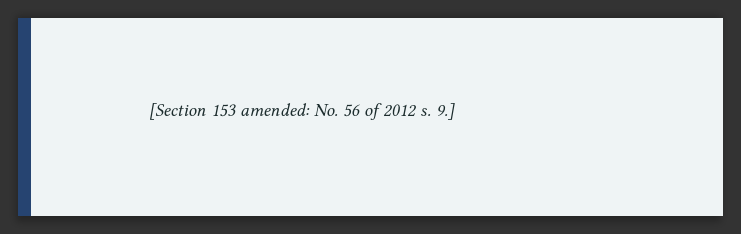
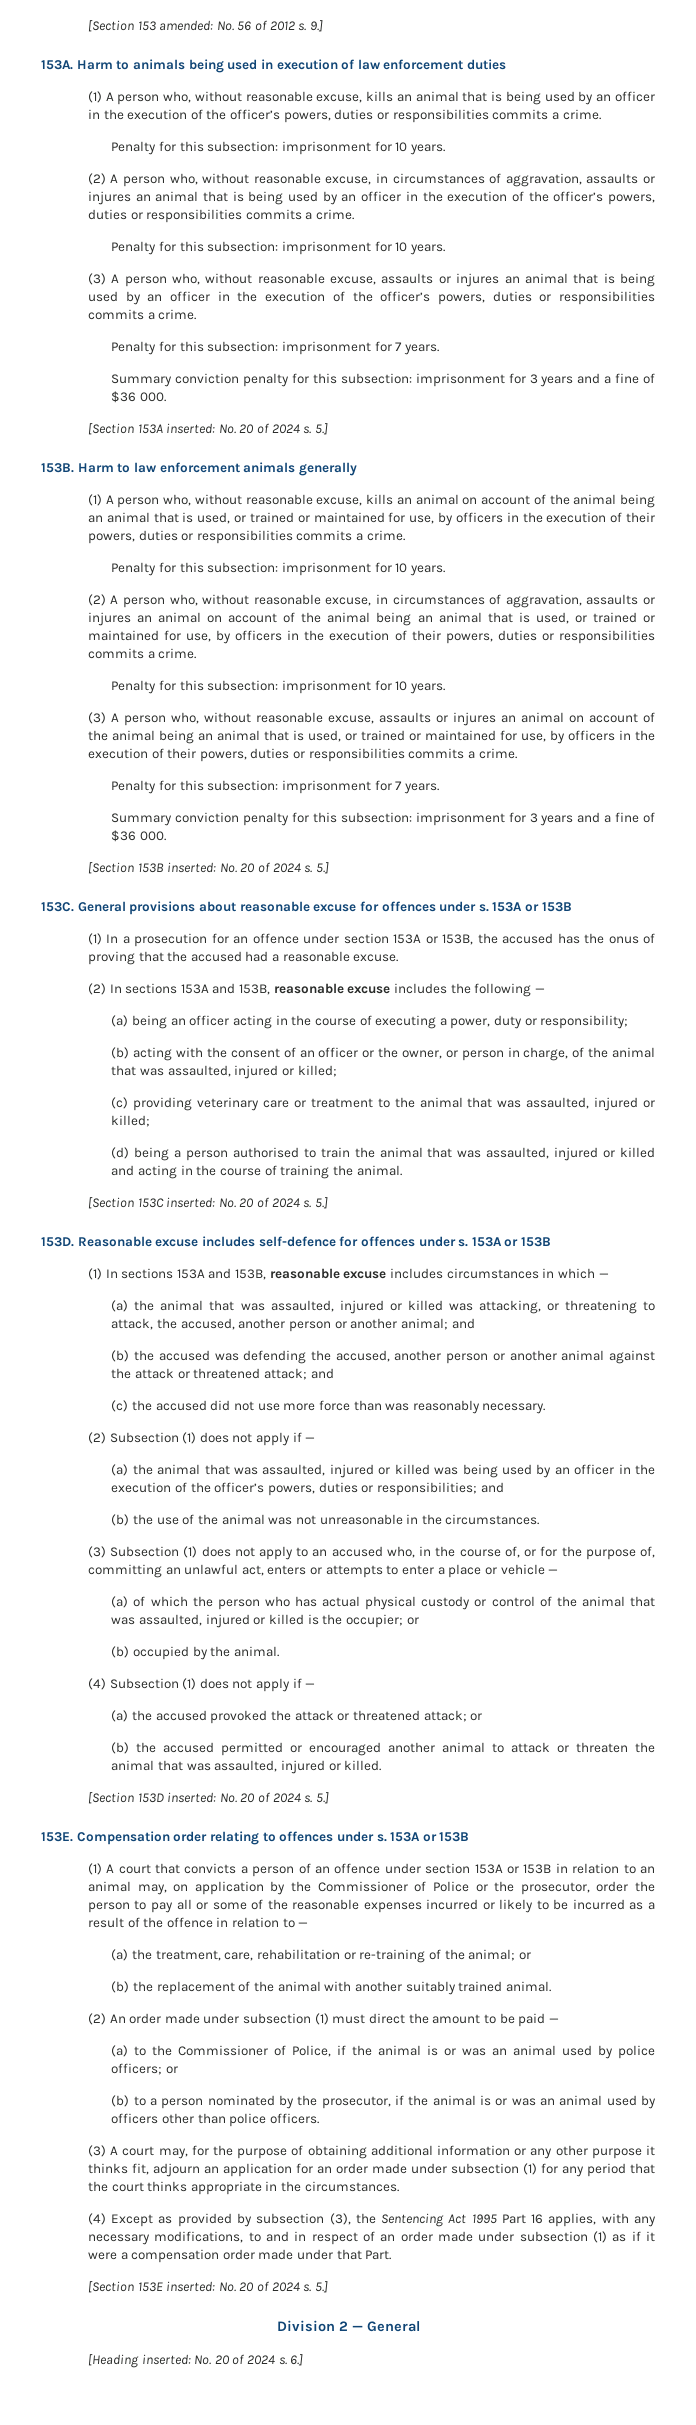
(455, 111) none -> [41,59,507,73] [87,91,655,105] [87,109,601,123] [111,141,445,155] [87,173,655,187] [87,191,655,205] [87,209,355,223] [111,241,445,255] [87,273,655,287] [87,291,655,305] [87,309,197,320] [111,341,439,355] [111,373,655,387] [111,391,166,403] [87,423,329,435] [41,462,357,476] [87,494,655,508] [87,512,656,526] [87,530,405,544] [111,562,445,576] [87,594,655,608] [87,612,655,626] [87,630,655,644] [87,648,197,659] [111,680,445,694] [87,712,656,726] [87,730,655,744] [87,748,517,762] [111,780,439,794] [111,812,655,826] [111,830,166,842] [87,862,330,874] [41,901,572,915] [87,933,655,947] [87,951,399,965] [87,983,545,997] [111,1015,629,1029] [111,1047,655,1061] [111,1065,337,1079] [111,1097,655,1111] [111,1115,151,1127] [111,1147,655,1161] [111,1165,402,1179] [87,1197,329,1209] [41,1236,552,1247] [87,1268,609,1280] [111,1300,655,1314] [111,1318,475,1332] [111,1350,656,1364] [111,1368,334,1380] [111,1400,546,1414] [87,1432,316,1446] [111,1464,655,1478] [111,1482,504,1496] [111,1514,540,1526] [87,1546,655,1560] [87,1564,559,1578] [111,1596,655,1610] [111,1614,419,1628] [111,1646,279,1660] [87,1678,316,1692] [111,1710,483,1724] [111,1742,656,1756] [111,1760,382,1774] [87,1792,330,1804] [41,1831,470,1845] [87,1863,655,1877] [87,1881,655,1895] [87,1899,655,1913] [87,1917,309,1928] [111,1949,531,1963] [111,1981,551,1995] [87,2013,559,2027] [111,2045,655,2059] [111,2063,178,2075] [111,2095,656,2109] [111,2113,319,2127] [87,2145,655,2159] [87,2163,656,2177] [87,2181,399,2195] [87,2213,657,2227] [87,2231,655,2245] [87,2249,392,2263] [87,2281,329,2293] [276,2320,420,2332] [87,2354,304,2368] // 153A. Harm to animals being used in execution of law enforcement duties // (1) A person who, without reasonable excuse, kills an animal that is being used by an officer in the execution of the officer’s powers, duties or responsibilities commits a crime. // Penalty for this subsection: imprisonment for 10 years. // (2) A person who, without reasonable excuse, in circumstances of aggravation, assaults or injures an animal that is being used by an officer in the execution of the officer’s powers, duties or responsibilities commits a crime. // Penalty for this subsection: imprisonment for 10 years. // (3) A person who, without reasonable excuse, assaults or injures an animal that is being used by an officer in the execution of the officer’s powers, duties or responsibilities commits a crime. // Penalty for this subsection: imprisonment for 7 years. // Summary conviction penalty for this subsection: imprisonment for 3 years and a fine of $36 000. // [Section 153A inserted: No. 20 of 2024 s. 5.] // 153B. Harm to law enforcement animals generally // (1) A person who, without reasonable excuse, kills an animal on account of the animal being an animal that is used, or trained or maintained for use, by officers in the execution of their powers, duties or responsibilities commits a crime. // Penalty for this subsection: imprisonment for 10 years. // (2) A person who, without reasonable excuse, in circumstances of aggravation, assaults or injures an animal on account of the animal being an animal that is used, or trained or maintained for use, by officers in the execution of their powers, duties or responsibilities commits a crime. // Penalty for this subsection: imprisonment for 10 years. // (3) A person who, without reasonable excuse, assaults or injures an animal on account of the animal being an animal that is used, or trained or maintained for use, by officers in the execution of their powers, duties or responsibilities commits a crime. // Penalty for this subsection: imprisonment for 7 years. // Summary conviction penalty for this subsection: imprisonment for 3 years and a fine of $36 000. // [Section 153B inserted: No. 20 of 2024 s. 5.] // 153C. General provisions about reasonable excuse for offences under s. 153A or 153B // (1) In a prosecution for an offence under section 153A or 153B, the accused has the onus of proving that the accused had a reasonable excuse. // (2) In sections 153A and 153B, reasonable excuse includes the following — // (a) being an officer acting in the course of executing a power, duty or responsibility; // (b) acting with the consent of an officer or the owner, or person in charge, of the animal that was assaulted, injured or killed; // (c) providing veterinary care or treatment to the animal that was assaulted, injured or killed; // (d) being a person authorised to train the animal that was assaulted, injured or killed and acting in the course of training the animal. // [Section 153C inserted: No. 20 of 2024 s. 5.] // 153D. Reasonable excuse includes self-defence for offences under s. 153A or 153B // (1) In sections 153A and 153B, reasonable excuse includes circumstances in which — // (a) the animal that was assaulted, injured or killed was attacking, or threatening to attack, the accused, another person or another animal; and // (b) the accused was defending the accused, another person or another animal against the attack or threatened attack; and // (c) the accused did not use more force than was reasonably necessary. // (2) Subsection (1) does not apply if — // (a) the animal that was assaulted, injured or killed was being used by an officer in the execution of the officer’s powers, duties or responsibilities; and // (b) the use of the animal was not unreasonable in the circumstances. // (3) Subsection (1) does not apply to an accused who, in the course of, or for the purpose of, committing an unlawful act, enters or attempts to enter a place or vehicle — // (a) of which the person who has actual physical custody or control of the animal that was assaulted, injured or killed is the occupier; or // (b) occupied by the animal. // (4) Subsection (1) does not apply if — // (a) the accused provoked the attack or threatened attack; or // (b) the accused permitted or encouraged another animal to attack or threaten the animal that was assaulted, injured or killed. // [Section 153D inserted: No. 20 of 2024 s. 5.] // 153E. Compensation order relating to offences under s. 153A or 153B // (1) A court that convicts a person of an offence under section 153A or 153B in relation to an animal may, on application by the Commissioner of Police or the prosecutor, order the person to pay all or some of the reasonable expenses incurred or likely to be incurred as a result of the offence in relation to — // (a) the treatment, care, rehabilitation or re-training of the animal; or // (b) the replacement of the animal with another suitably trained animal. // (2) An order made under subsection (1) must direct the amount to be paid — // (a) to the Commissioner of Police, if the animal is or was an animal used by police officers; or // (b) to a person nominated by the prosecutor, if the animal is or was an animal used by officers other than police officers. // (3) A court may, for the purpose of obtaining additional information or any other purpose it thinks fit, adjourn an application for an order made under subsection (1) for any period that the court thinks appropriate in the circumstances. // (4) Except as provided by subsection (3), the Sentencing Act 1995 Part 16 applies, with any necessary modifications, to and in respect of an order made under subsection (1) as if it were a compensation order made under that Part. // [Section 153E inserted: No. 20 of 2024 s. 5.] // Division 2 — General // [Heading inserted: No. 20 of 2024 s. 6.]

